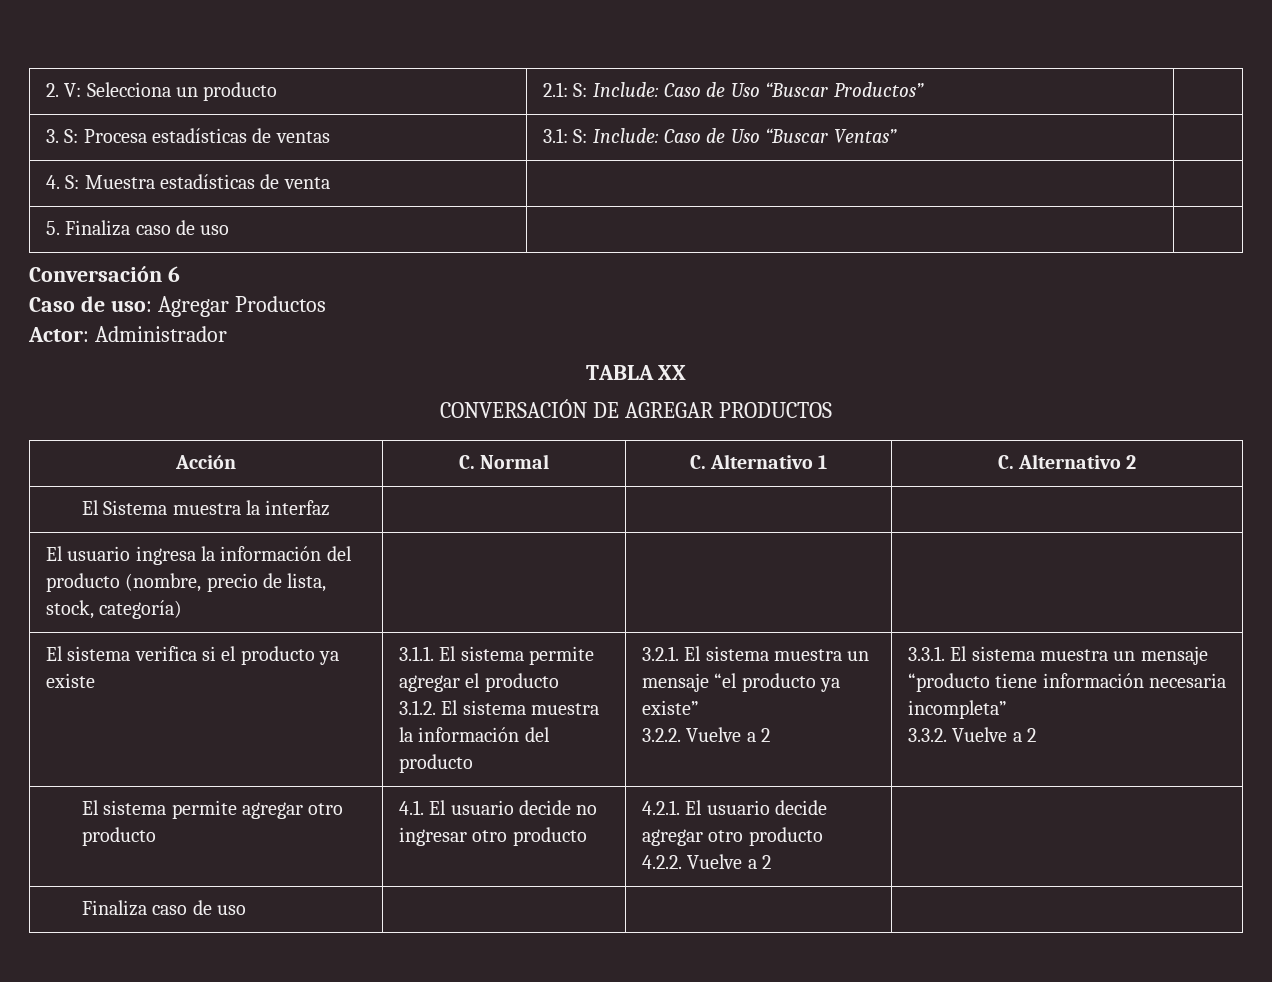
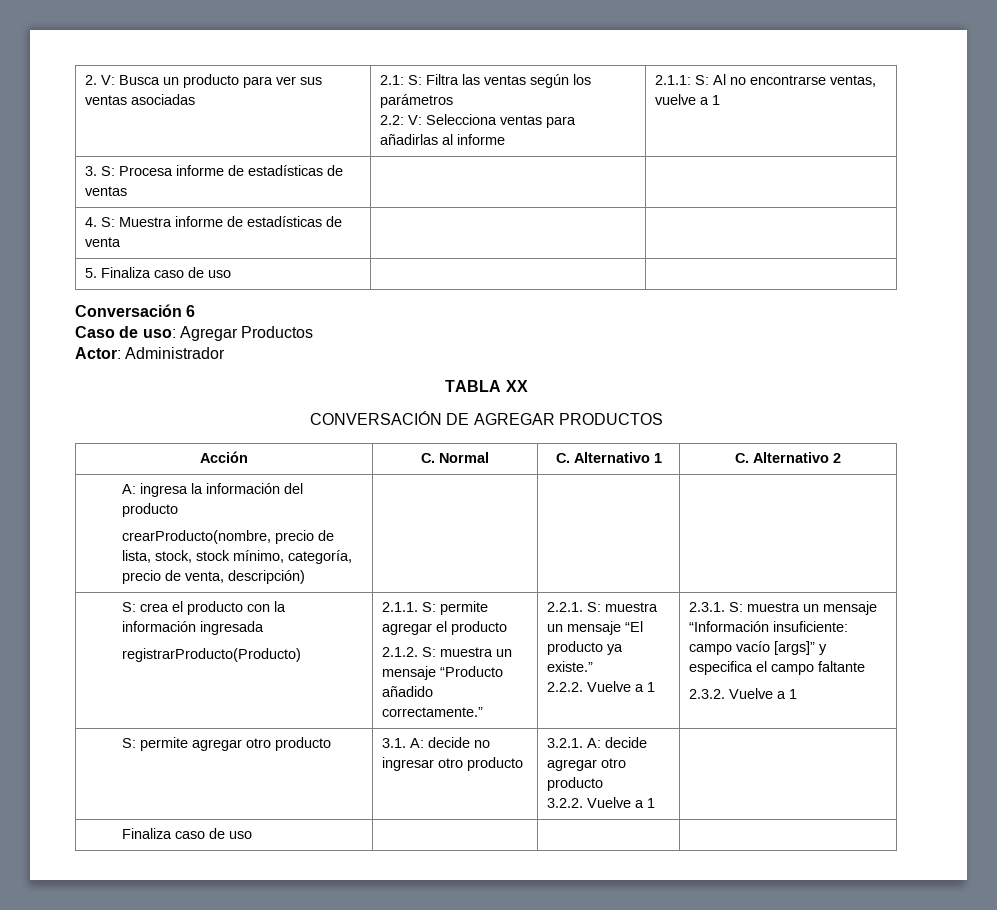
[86,82,171,97] Selecciona -> [119,75,161,85] Busca
[542,82,924,97] | 2.1: S: Include: Caso de Uso “Buscar Productos” | -> [243,76,323,88] [85,94,196,105] [380,74,592,88] [380,94,454,108] [380,114,577,128] [380,134,506,145] [655,74,877,87] [655,94,721,105] para ver sus ventas asociadas | 2.1: S: Filtra las ventas según los parámetros // 2.2: V: Selecciona ventas para añadirlas al informe | 2.1.1: S: Al no encontrarse ventas, vuelve a 1
(147, 136) none -> [176,165,245,176] informe de
[542,128,897,143] 3.1: S: Include: Caso de Uso “Buscar Ventas” -> (128, 191) none
(155, 182) none -> [175,216,244,227] informe de
[81,500,331,516] [45,546,131,561] El Sistema muestra la interfaz | | | // El usuario -> [121,484,136,494] A:
[125,573,202,592] (nombre, -> [121,530,271,544] // crearProducto(nombre,
[99,600,183,619] [45,646,340,665] [45,673,95,688] [398,646,595,665] [398,673,559,692] [398,700,600,715] [398,727,550,742] [398,754,473,773] [641,646,870,661] [641,673,841,692] [641,700,699,715] [641,727,771,742] [907,646,1208,665] [907,673,1227,692] [907,700,1007,719] [907,727,1037,742] [81,800,167,815] categoría) | | | // El sistema verifica si el producto ya existe | 3.1.1. El sistema permite agregar el producto // 3.1.2. El sistema muestra la información del producto | 3.2.1. El sistema muestra un mensaje “el producto ya existe” // 3.2.2. Vuelve a 2 | 3.3.1. El sistema muestra un mensaje “producto tiene información necesaria incompleta” // 3.3.2. Vuelve a 2 // El sistema -> [195,550,352,564] [121,570,305,584] [121,601,286,615] [121,621,264,635] [121,648,301,662] [382,601,489,615] [382,621,508,635] [382,647,513,657] [382,666,504,680] [382,686,434,697] [382,707,484,717] [547,602,659,612] [547,621,644,635] [547,641,624,655] [547,661,594,672] [547,681,656,692] [689,601,878,615] [689,621,849,632] [689,641,828,655] [689,661,866,675] [689,688,798,699] [121,738,136,748] stock mínimo, categoría, precio de venta, descripción) | | | // S: crea el producto con la información ingresada // registrarProducto(Producto) | 2.1.1. S: permite agregar el producto // 2.1.2. S: muestra un mensaje “Producto añadido correctamente.” | 2.2.1. S: muestra un mensaje “El producto ya existe.” // 2.2.2. Vuelve a 1 | 2.3.1. S: muestra un mensaje “Información insuficiente: campo vacío [args]” y especifica el campo faltante // 2.3.2. Vuelve a 1 // S:
[398,800,514,815] 4.1. El usuario -> [382,738,425,748] 3.1. A:
[641,800,770,815] 4.2.1. El usuario -> [547,738,602,748] 3.2.1. A:
[641,854,772,869] 4.2.2. Vuelve a 2 -> [547,797,656,808] 3.2.2. Vuelve a 1

